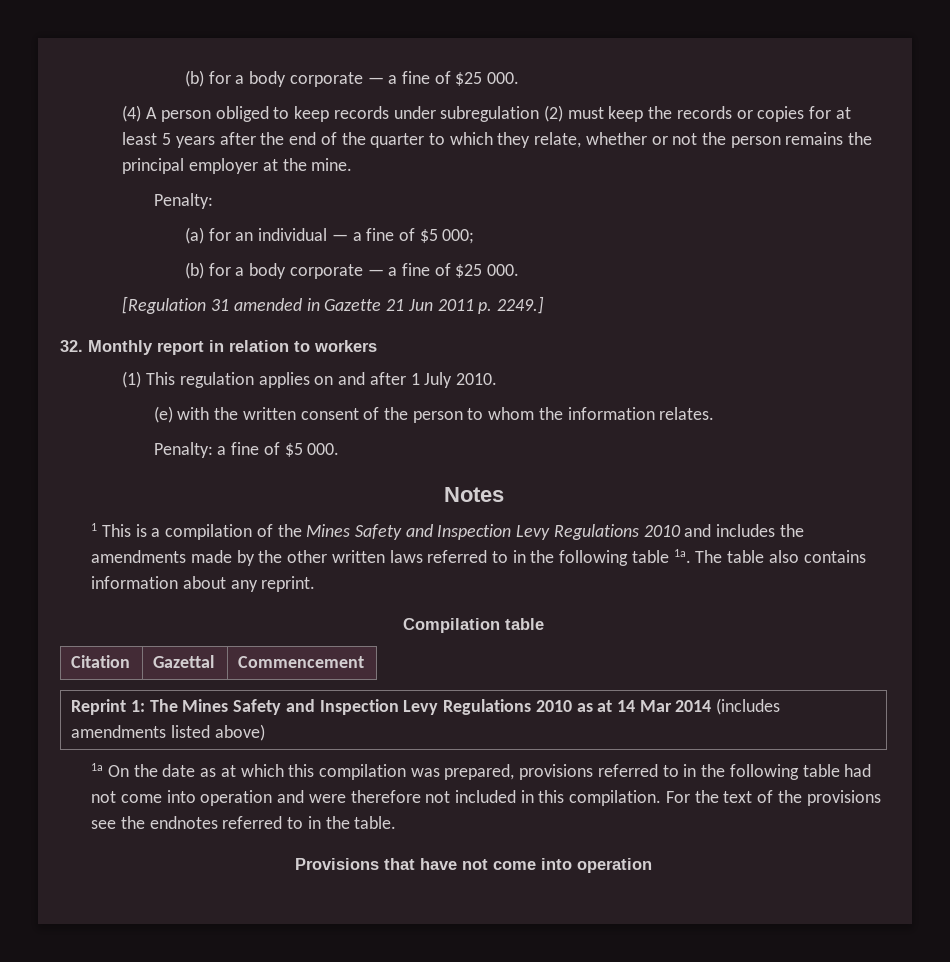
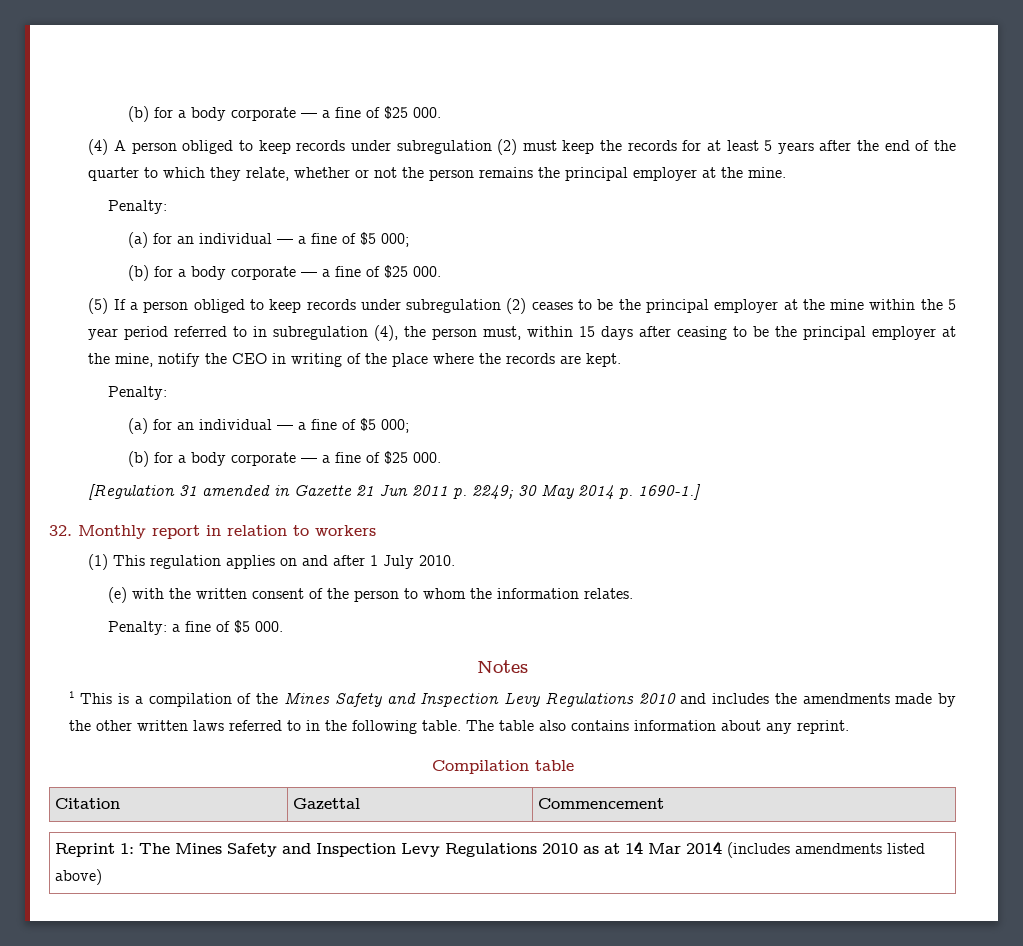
[736,106,805,122] or copies -> (677, 145) none
(520, 270) none -> [88,298,957,314] [88,325,957,341] [88,353,622,367] [108,386,168,400] [127,418,409,434] [127,451,441,467] // (5) If a person obliged to keep records under subregulation (2) ceases to be the principal employer at the mine within the 5 year period referred to in subregulation (4), the person must, within 15 days after ceasing to be the principal employer at the mine, notify the CEO in writing of the place where the records are kept. // Penalty: // (a) for an individual — a fine of $5 000; // (b) for a body corporate — a fine of $25 000.
[496,296,544,314] 2249.] -> [472,484,702,500] 2249; 30 May 2014 p. 1690-1.]
[631,549,691,563] table 1a. -> [421,720,461,731] table.
[91,763,872,780] [91,790,881,806] [91,816,397,829] [295,858,652,873] // 1a On the date as at which this compilation was prepared, provisions referred to in the following table had not come into operation and were therefore not included in this compilation. For the text of the provisions see the endnotes referred to in the table. // Provisions that have not come into operation -> (103, 877) none

